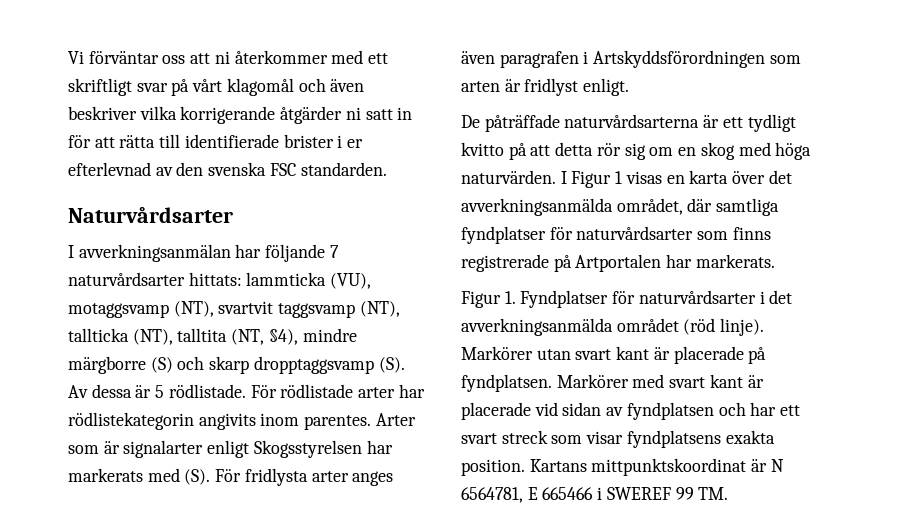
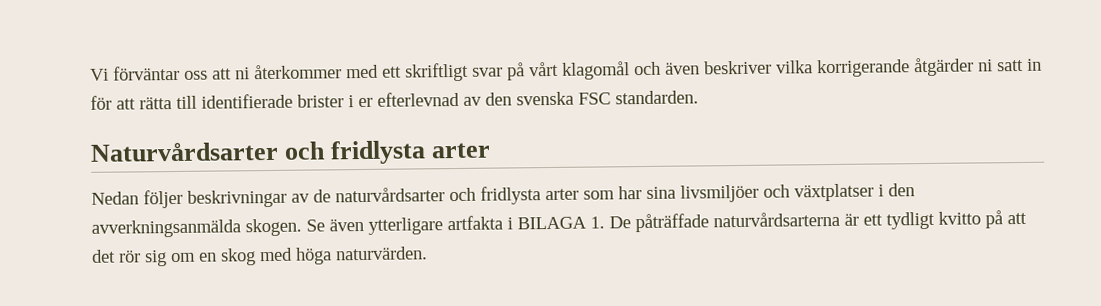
[68,244,339,262] [68,272,372,289] [68,301,400,318] [68,328,357,345] [68,356,405,374] [68,384,425,398] [68,412,416,430] [68,440,393,458] [68,468,394,486] [461,50,801,68] [461,78,630,96] // I avverkningsanmälan har följande 7 naturvårdsarter hittats: lammticka (VU), motaggsvamp (NT), svartvit taggsvamp (NT), tallticka (NT), talltita (NT, §4), mindre märgborre (S) och skarp dropptaggsvamp (S). Av dessa är 5 rödlistade. För rödlistade arter har rödlistekategorin angivits inom parentes. Arter som är signalarter enligt Skogsstyrelsen har markerats med (S). För fridlysta arter anges även paragrafen i Artskyddsförordningen som arten är fridlyst enligt. // -> [284,140,492,165] [91,183,915,209] [91,215,605,238] och fridlysta arter // Nedan följer beskrivningar av de naturvårdsarter och fridlysta arter som har sina livsmiljöer och växtplatser i den avverkningsanmälda skogen. Se även ytterligare artfakta i BILAGA 1.
[555,142,594,156] detta -> [92,249,116,263] det
[560,170,792,188] [461,198,780,216] [461,226,771,244] [461,254,775,272] [461,290,793,308] [461,318,765,336] [461,346,767,364] [461,374,764,392] [461,402,801,420] [461,430,775,448] [461,458,784,476] [461,487,729,503] I Figur 1 visas en karta över det avverkningsanmälda området, där samtliga fyndplatser för naturvårdsarter som finns registrerade på Artportalen har markerats. // Figur 1. Fyndplatser för naturvårdsarter i det avverkningsanmälda området (röd linje). Markörer utan svart kant är placerade på fyndplatsen. Markörer med svart kant är placerade vid sidan av fyndplatsen och har ett svart streck som visar fyndplatsens exakta position. Kartans mittpunktskoordinat är N 6564781, E 665466 i SWEREF 99 TM. -> (428, 253) none

